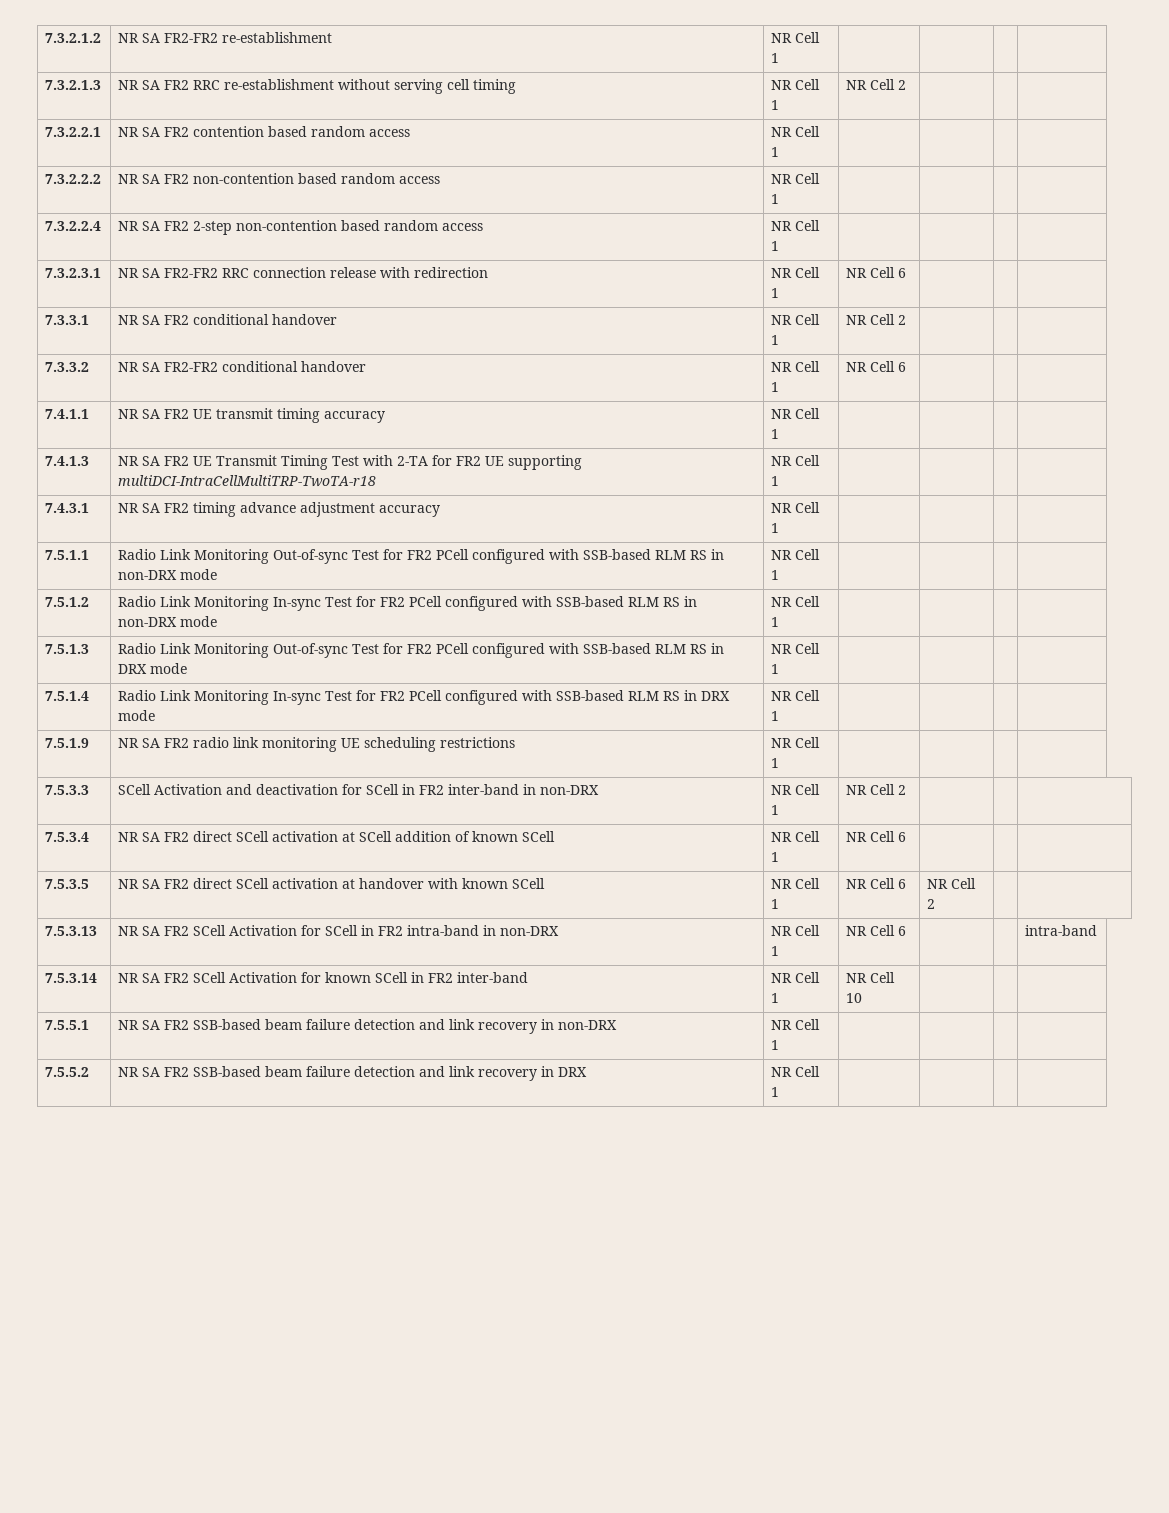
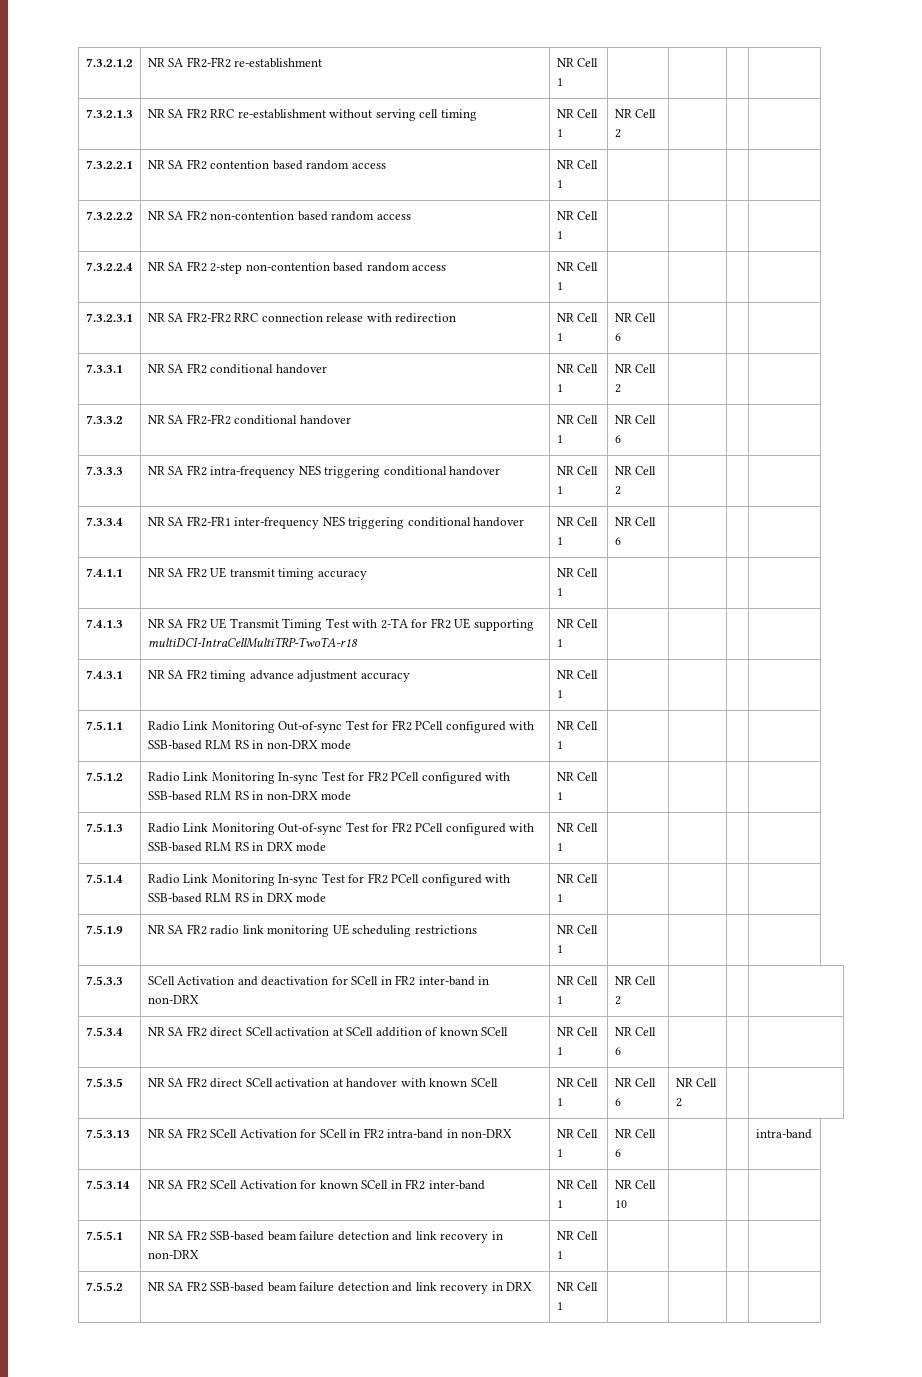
(907, 367) none -> [85,466,123,475] [147,465,501,478] [556,466,599,475] [556,486,563,494] [614,466,657,475] [614,486,621,495] [85,517,123,526] [147,516,525,529] [556,517,599,526] [556,537,563,545] [614,517,657,526] [614,537,621,545] // 7.3.3.3 | NR SA FR2 intra-frequency NES triggering conditional handover | NR Cell 1 | NR Cell 2 | | | // 7.3.3.4 | NR SA FR2-FR1 inter-frequency NES triggering conditional handover | NR Cell 1 | NR Cell 6 | | |

